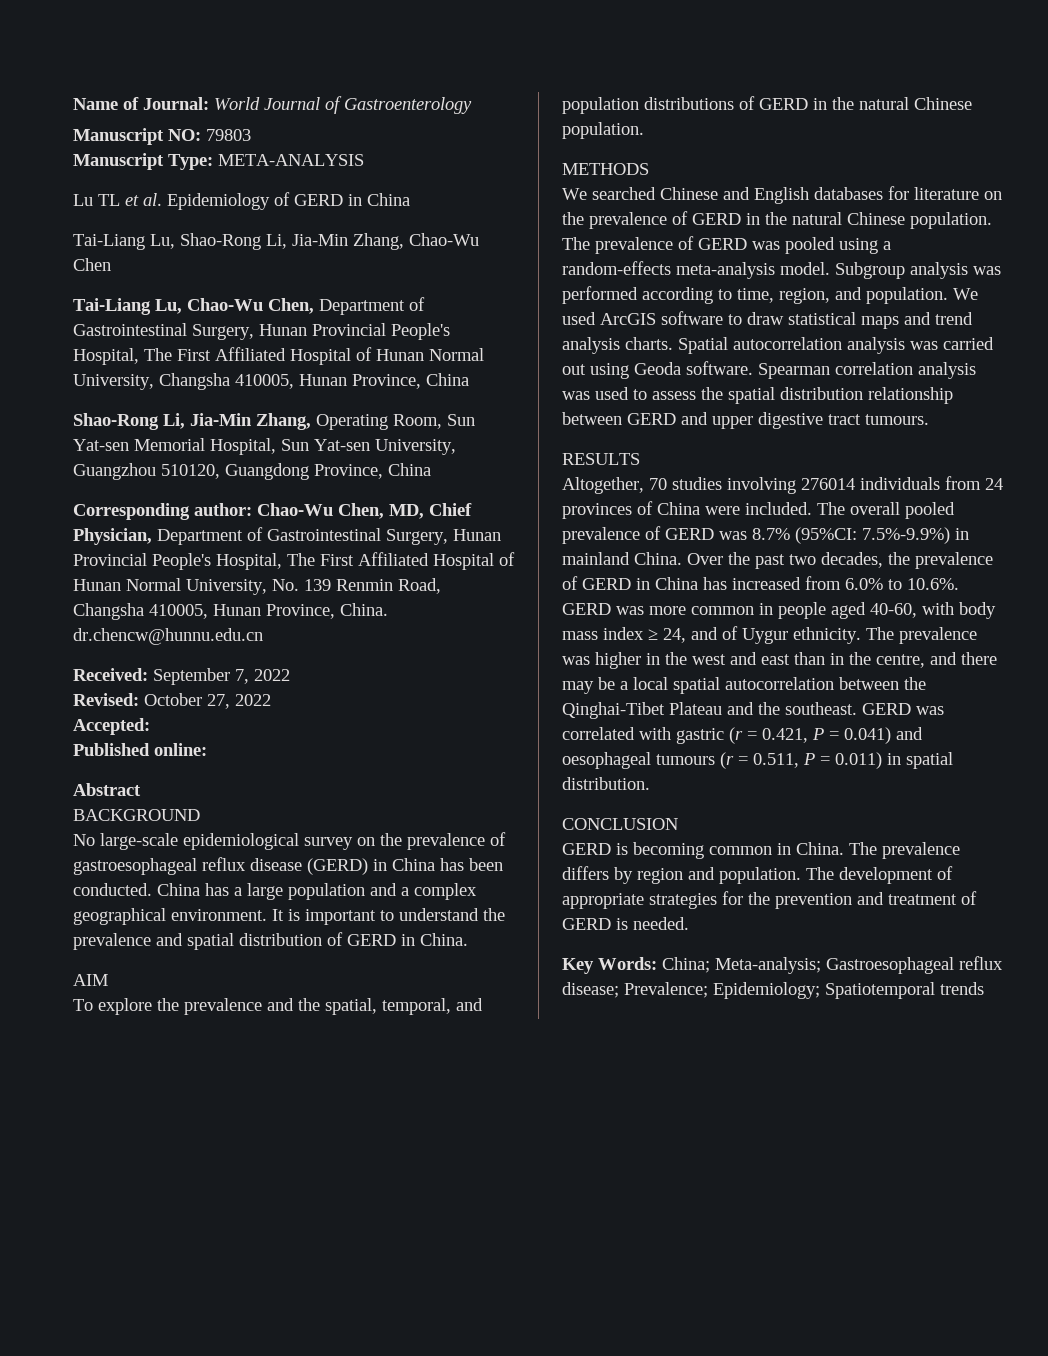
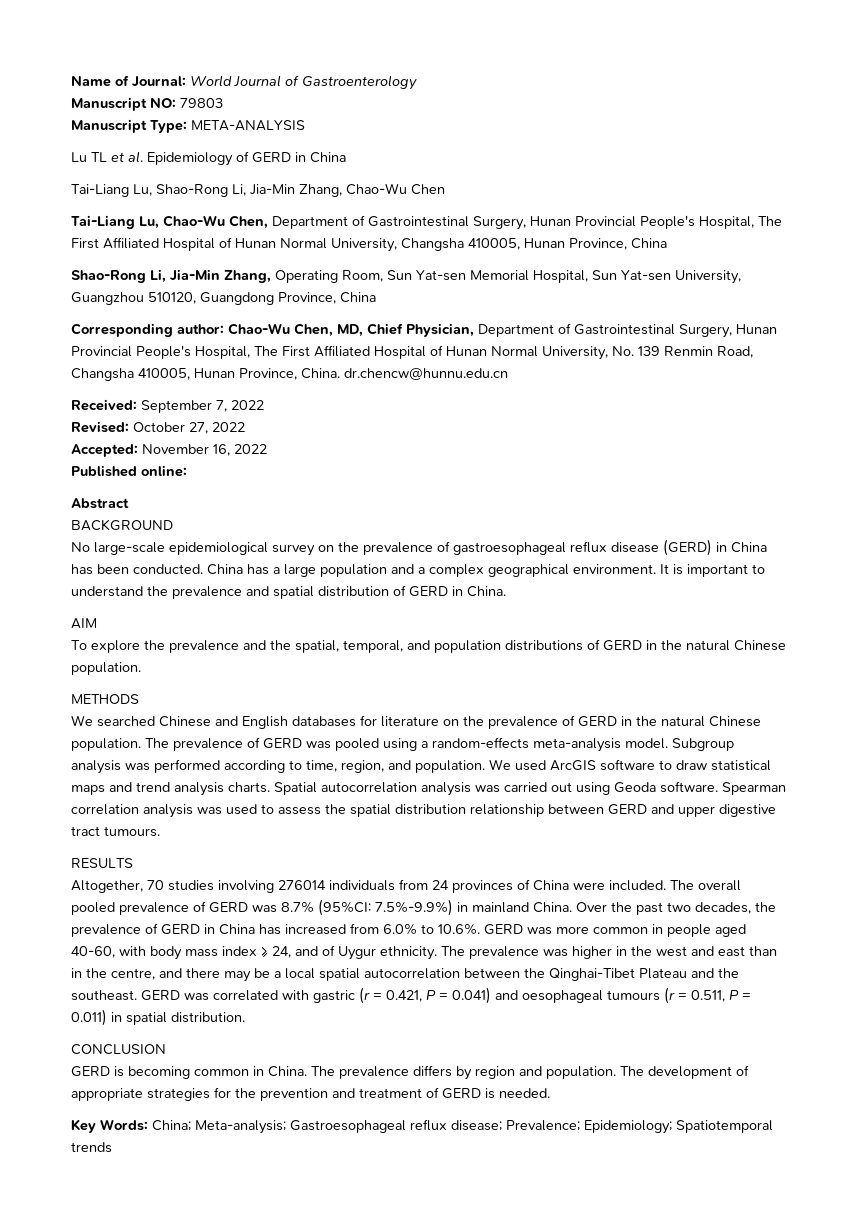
(150, 726) none -> [142,444,267,456] November 16, 2022

